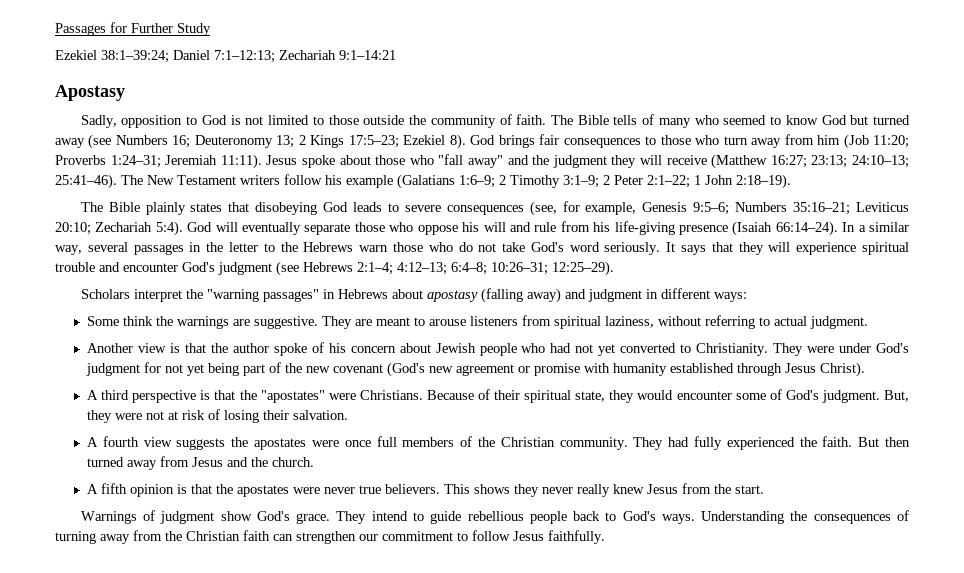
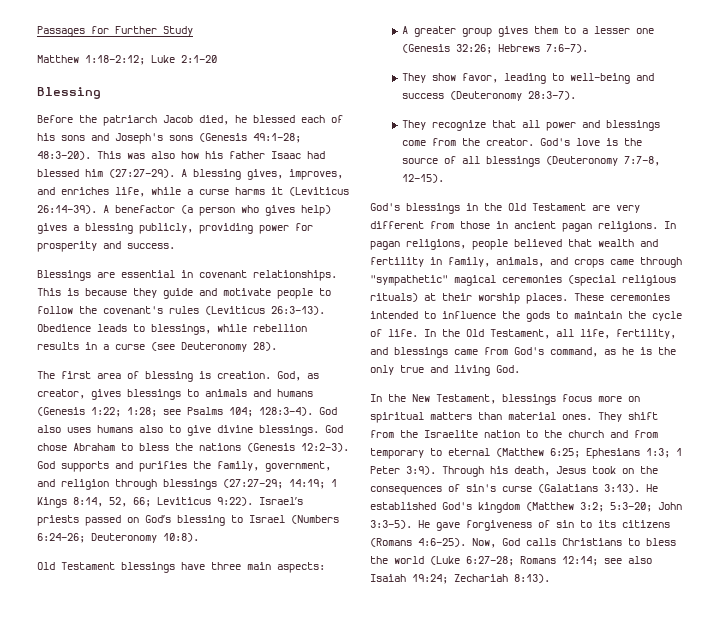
[55,50,396,63] [55,85,125,101] [80,114,911,128] [55,134,909,149] [55,154,910,169] [55,174,791,189] [80,201,909,216] [55,221,909,236] [55,242,909,255] [55,261,614,276] [80,288,747,303] [87,315,869,329] [87,342,910,356] [86,362,866,377] [87,389,909,403] [87,409,349,423] [87,436,911,450] [87,456,315,470] [87,483,765,497] [80,510,909,524] [55,530,605,544] Ezekiel 38:1–39:24; Daniel 7:1–12:13; Zechariah 9:1–14:21 // Apostasy // Sadly, opposition to God is not limited to those outside the community of faith. The Bible tells of many who seemed to know God but turned away (see Numbers 16; Deuteronomy 13; 2 Kings 17:5–23; Ezekiel 8). God brings fair consequences to those who turn away from him (Job 11:20; Proverbs 1:24–31; Jeremiah 11:11). Jesus spoke about those who "fall away" and the judgment they will receive (Matthew 16:27; 23:13; 24:10–13; 25:41–46). The New Testament writers follow his example (Galatians 1:6–9; 2 Timothy 3:1–9; 2 Peter 2:1–22; 1 John 2:18–19). // The Bible plainly states that disobeying God leads to severe consequences (see, for example, Genesis 9:5–6; Numbers 35:16–21; Leviticus 20:10; Zechariah 5:4). God will eventually separate those who oppose his will and rule from his life-giving presence (Isaiah 66:14–24). In a similar way, several passages in the letter to the Hebrews warn those who do not take God's word seriously. It says that they will experience spiritual trouble and encounter God's judgment (see Hebrews 2:1–4; 4:12–13; 6:4–8; 10:26–31; 12:25–29). // Scholars interpret the "warning passages" in Hebrews about apostasy (falling away) and judgment in different ways: // Some think the warnings are suggestive. They are meant to arouse listeners from spiritual laziness, without referring to actual judgment. // Another view is that the author spoke of his concern about Jewish people who had not yet converted to Christianity. They were under God's judgment for not yet being part of the new covenant (God's new agreement or promise with humanity established through Jesus Christ). // A third perspective is that the "apostates" were Christians. Because of their spiritual state, they would encounter some of God's judgment. But, they were not at risk of losing their salvation. // A fourth view suggests the apostates were once full members of the Christian community. They had fully experienced the faith. But then turned away from Jesus and the church. // A fifth opinion is that the apostates were never true believers. This shows they never really knew Jesus from the start. // Warnings of judgment show God's grace. They intend to guide rebellious people back to God's ways. Understanding the consequences of turning away from the Christian faith can strengthen our commitment to follow Jesus faithfully. -> [37,55,217,65] [37,87,101,99] [37,115,343,126] [37,133,301,144] [37,151,325,160] [37,169,343,180] [37,187,349,197] [37,205,331,216] [37,223,313,234] [37,241,175,252] [37,270,337,281] [37,288,331,299] [37,306,325,315] [37,324,307,335] [37,342,277,352] [37,371,319,382] [37,389,313,400] [37,407,337,417] [37,425,343,436] [37,443,349,452] [37,461,331,472] [37,479,337,490] [37,497,303,508] [37,515,339,526] [37,533,199,543] [37,562,325,573] [401,26,654,37] [401,44,588,54] [401,73,654,84] [401,91,576,101] [401,120,660,131] [401,138,642,146] [401,156,660,167] [401,174,444,183] [370,203,640,214] [370,221,676,232] [370,239,658,250] [370,257,682,268] [370,275,676,286] [370,293,670,304] [370,311,682,322] [370,329,676,339] [370,347,676,358] [370,365,520,376] [370,394,640,405] [370,412,658,423] [370,430,658,438] [370,448,682,459] [370,466,658,477] [370,484,658,495] [370,502,682,513] [370,520,670,531] [370,538,676,548] [370,556,652,566] [370,574,550,584] Matthew 1:18–2:12; Luke 2:1–20 // Blessing // Before the patriarch Jacob died, he blessed each of his sons and Joseph's sons (Genesis 49:1–28; 48:3–20). This was also how his father Isaac had blessed him (27:27–29). A blessing gives, improves, and enriches life, while a curse harms it (Leviticus 26:14–39). A benefactor (a person who gives help) gives a blessing publicly, providing power for prosperity and success. // Blessings are essential in covenant relationships. This is because they guide and motivate people to follow the covenant's rules (Leviticus 26:3–13). Obedience leads to blessings, while rebellion results in a curse (see Deuteronomy 28). // The first area of blessing is creation. God, as creator, gives blessings to animals and humans (Genesis 1:22; 1:28; see Psalms 104; 128:3–4). God also uses humans also to give divine blessings. God chose Abraham to bless the nations (Genesis 12:2–3). God supports and purifies the family, government, and religion through blessings (27:27–29; 14:19; 1 Kings 8:14, 52, 66; Leviticus 9:22). Israel’s priests passed on God’s blessing to Israel (Numbers 6:24–26; Deuteronomy 10:8). // Old Testament blessings have three main aspects: // A greater group gives them to a lesser one (Genesis 32:26; Hebrews 7:6–7). // They show favor, leading to well-being and success (Deuteronomy 28:3–7). // They recognize that all power and blessings come from the creator. God's love is the source of all blessings (Deuteronomy 7:7–8, 12–15). // God's blessings in the Old Testament are very different from those in ancient pagan religions. In pagan religions, people believed that wealth and fertility in family, animals, and crops came through "sympathetic" magical ceremonies (special religious rituals) at their worship places. These ceremonies intended to influence the gods to maintain the cycle of life. In the Old Testament, all life, fertility, and blessings came from God's command, as he is the only true and living God. // In the New Testament, blessings focus more on spiritual matters than material ones. They shift from the Israelite nation to the church and from temporary to eternal (Matthew 6:25; Ephesians 1:3; 1 Peter 3:9). Through his death, Jesus took on the consequences of sin's curse (Galatians 3:13). He established God's kingdom (Matthew 3:2; 5:3–20; John 3:3–5). He gave forgiveness of sin to its citizens (Romans 4:6–25). Now, God calls Christians to bless the world (Luke 6:27–28; Romans 12:14; see also Isaiah 19:24; Zechariah 8:13).

